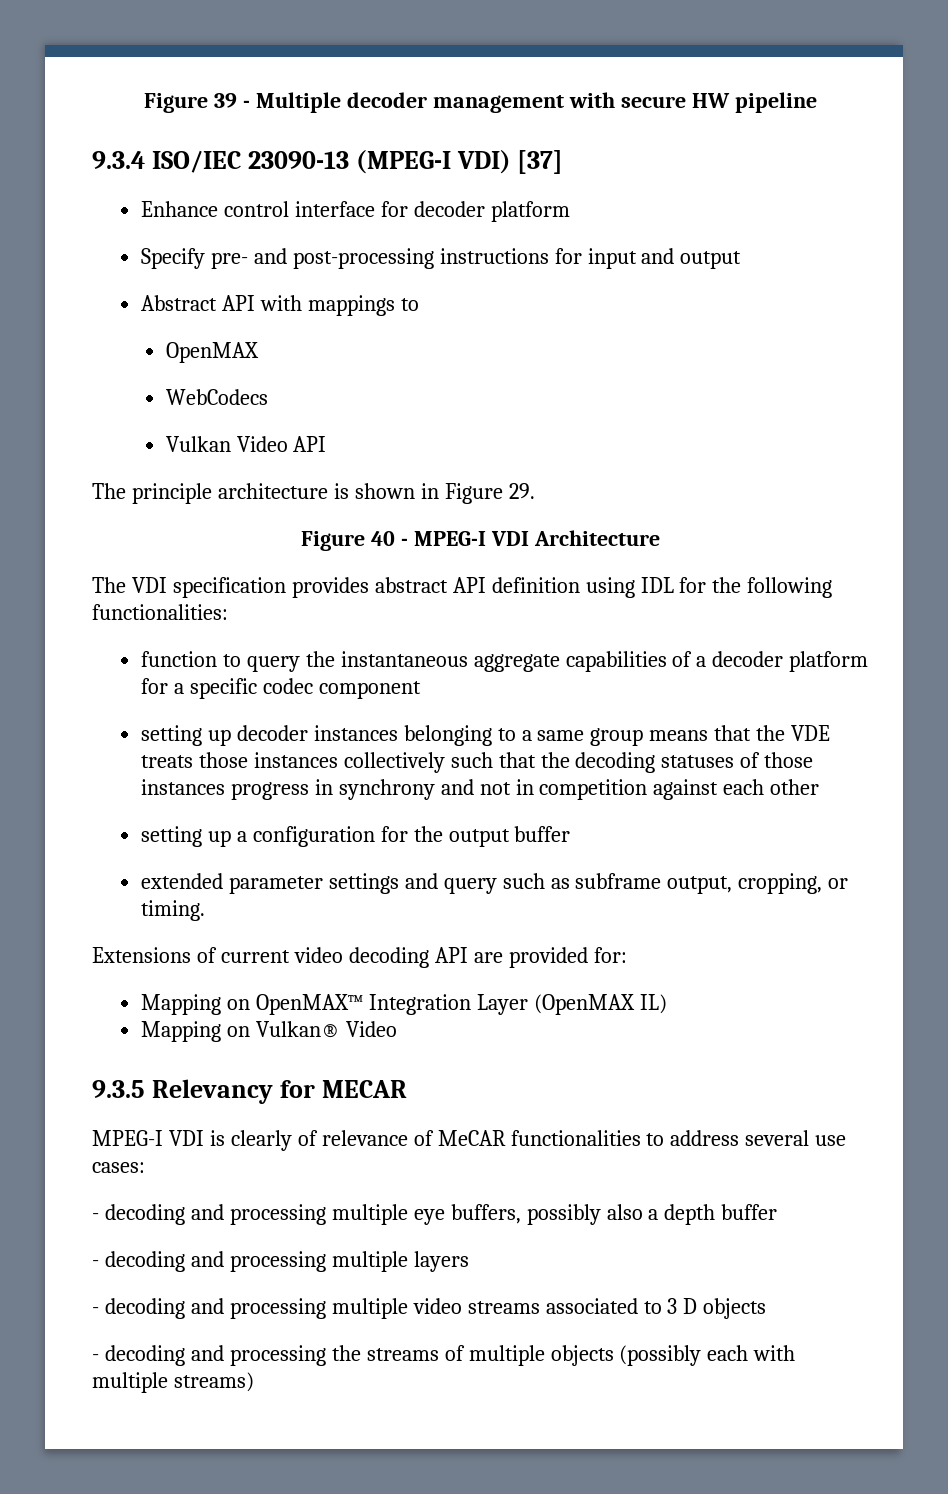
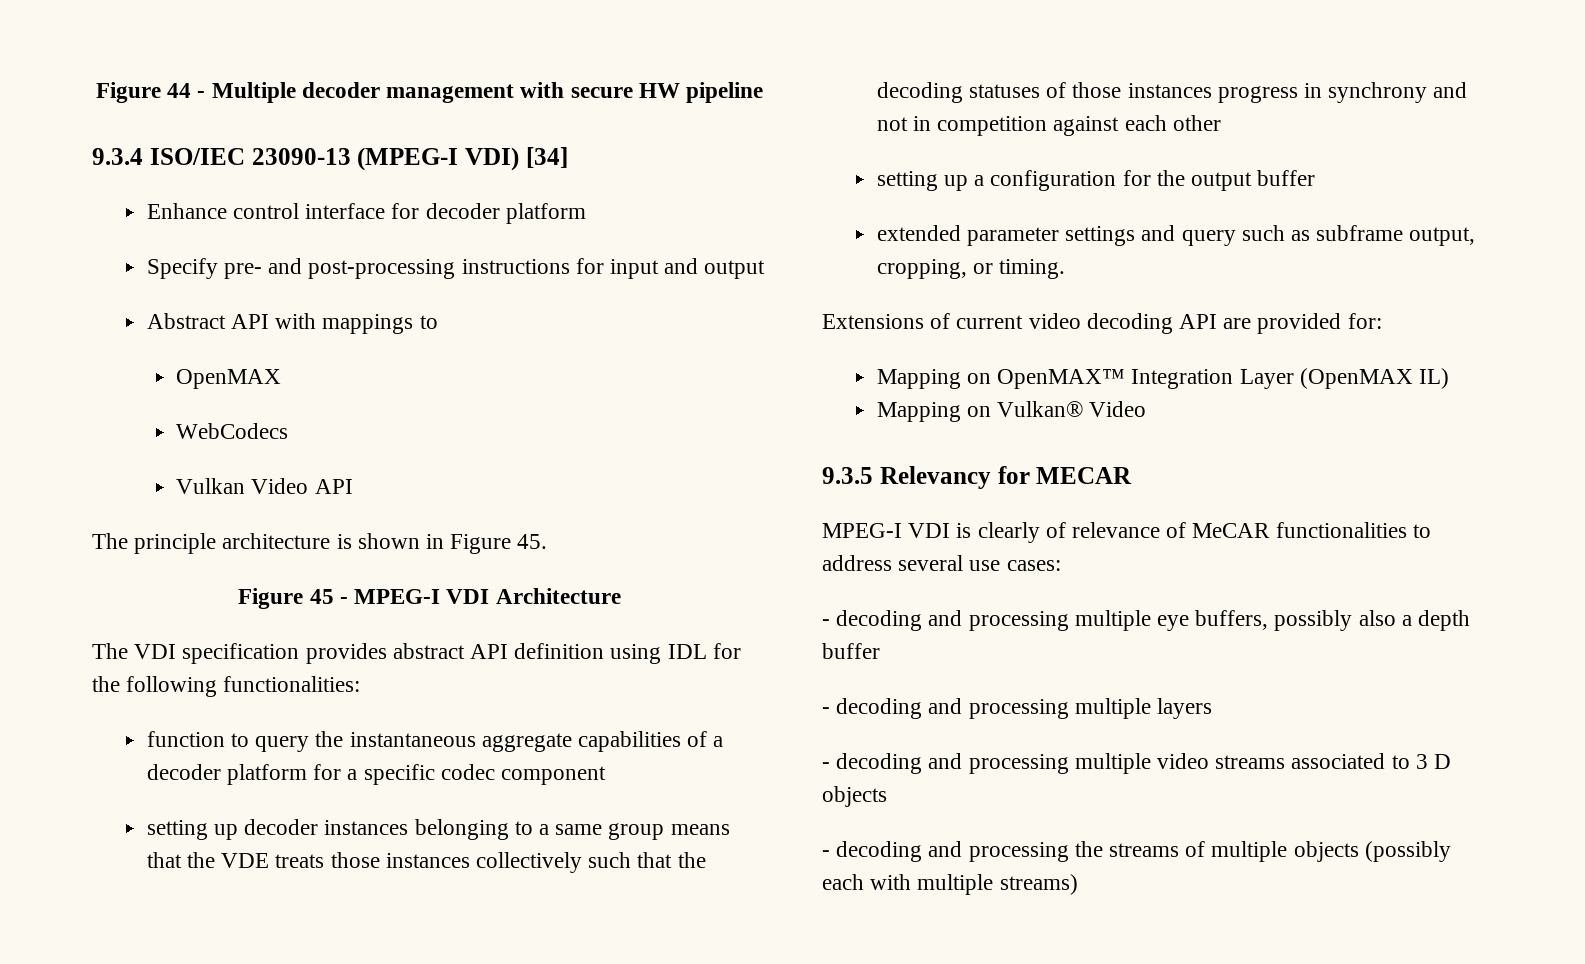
[144,93,238,113] Figure 39 -> [96,82,192,103] Figure 44
[517,150,564,174] [37] -> [525,147,568,168] [34]
[508,483,535,499] [301,531,396,551] 29. // Figure 40 -> [517,534,548,549] [238,588,334,609] 45. // Figure 45

